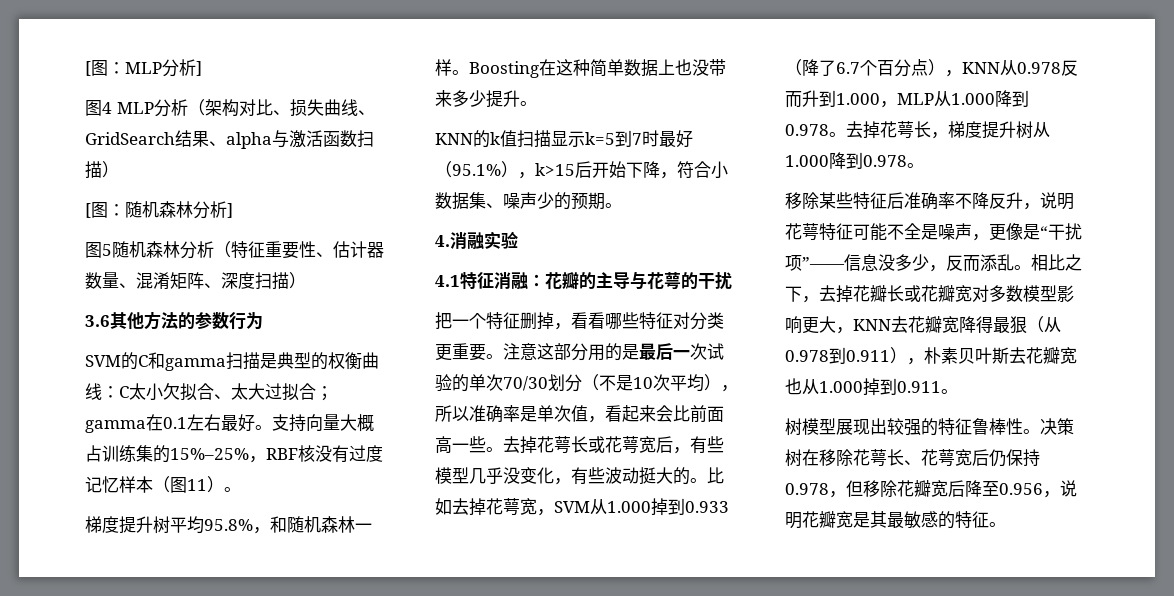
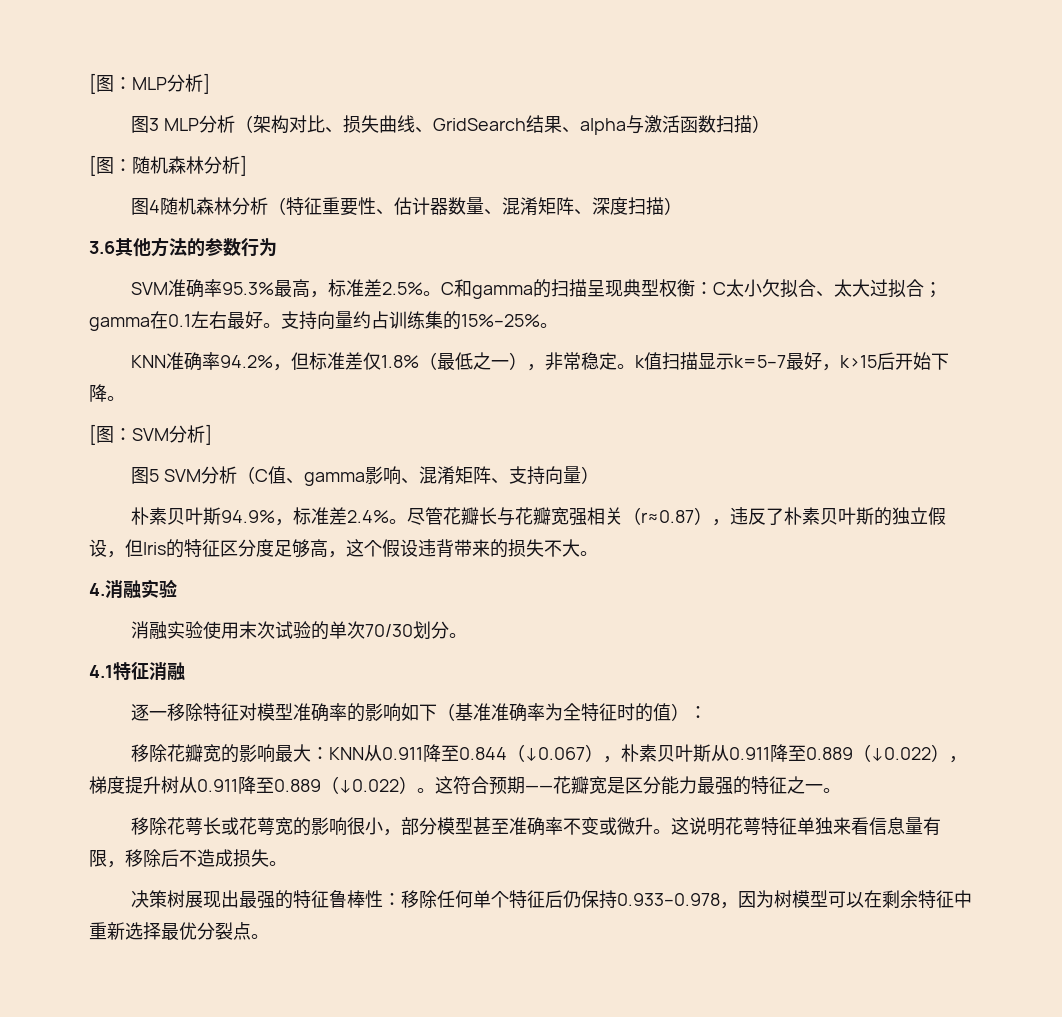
[102,102,112,114] 4 -> [149,118,160,131] 3
[102,244,112,256] 5 -> [149,200,161,213] 4
[121,352,379,371] [85,383,102,400] 的C和gamma扫描是典型的权衡曲线 -> [168,279,696,299] 准确率95.3%最高，标准差2.5%。C和gamma的扫描呈现典型权衡
[340,414,374,432] 大概 -> [353,311,371,329] 约
[249,445,383,463] [85,476,241,493] [85,516,372,534] [435,59,726,78] [435,90,537,108] [435,130,693,148] [435,161,728,179] [435,192,622,210] [435,231,518,249] [435,271,732,290] [435,312,724,330] [435,343,690,361] ，RBF核没有过度记忆样本（图11）。 // 梯度提升树平均95.8%，和随机森林一样。Boosting在这种简单数据上也没带来多少提升。 // KNN的k值扫描显示k=5到7时最好（95.1%），k>15后开始下降，符合小数据集、噪声少的预期。 // 4.消融实验 // 4.1特征消融：花瓣的主导与花萼的干扰 // 把一个特征删掉，看看哪些特征对分类更重要。注意这部分用的是最后一 -> [540,323,558,328] [131,352,950,371] [89,384,125,402] [89,424,212,445] [131,466,600,486] [131,507,947,526] [89,539,598,558] [89,579,177,598] [131,621,258,639] 。 // KNN准确率94.2%，但标准差仅1.8%（最低之一），非常稳定。k值扫描显示k=5–7最好，k>15后开始下降。 // [图：SVM分析] // 图5 SVM分析（C值、gamma影响、混淆矩阵、支持向量） // 朴素贝叶斯94.9%，标准差2.4%。尽管花瓣长与花瓣宽强相关（r≈0.87），违反了朴素贝叶斯的独立假设，但Iris的特征区分度足够高，这个假设违背带来的损失不大。 // 4.消融实验 // 消融实验使用末
[582,374,738,392] [435,405,724,423] [435,436,537,454] （不是10次平均），所以准确率是单次值，看起来会比前面高一些。去掉 -> [449,633,468,638] [89,662,185,681] [131,703,708,722] [131,744,968,763] [89,776,841,795] [131,817,168,835] 。 // 4.1特征消融 // 逐一移除特征对模型准确率的影响如下（基准准确率为全特征时的值）： // 移除花瓣宽的影响最大：KNN从0.911降至0.844（↓0.067），朴素贝叶斯从0.911降至0.889（↓0.022），梯度提升树从0.911降至0.889（↓0.022）。这符合预期——花瓣宽是区分能力最强的特征之一。 // 移除
[656,436,724,454] [435,467,724,485] [435,498,729,516] [785,59,1078,77] [785,90,1029,108] [785,121,1050,139] [785,152,924,169] [785,192,1074,210] [785,223,1082,241] [785,254,1082,272] [785,285,1074,303] [785,316,1061,334] [785,347,1077,365] [785,378,958,396] [785,418,1074,436] [785,449,1040,467] [785,480,1077,498] [785,511,989,529] 后，有些模型几乎没变化，有些波动挺大的。比如去掉花萼宽，SVM从1.000掉到0.933（降了6.7个百分点），KNN从0.978反而升到1.000，MLP从1.000降到0.978。去掉花萼长，梯度提升树从1.000降到0.978。 // 移除某些特征后准确率不降反升，说明花萼特征可能不全是噪声，更像是“干扰项”——信息没多少，反而添乱。相比之下，去掉花瓣长或花瓣宽对多数模型影响更大，KNN去花瓣宽降得最狠（从0.978到0.911），朴素贝叶斯去花瓣宽也从1.000掉到0.911。 // 树模型展现出较强的特征鲁棒性。决策树在移除花萼长、花萼宽后仍保持0.978，但移除花瓣宽后降至0.956，说明花瓣宽是其最敏感的特征 -> [293,817,942,836] [89,849,287,868] [131,890,973,909] [89,922,251,940] 的影响很小，部分模型甚至准确率不变或微升。这说明花萼特征单独来看信息量有限，移除后不造成损失。 // 决策树展现出最强的特征鲁棒性：移除任何单个特征后仍保持0.933–0.978，因为树模型可以在剩余特征中重新选择最优分裂点

